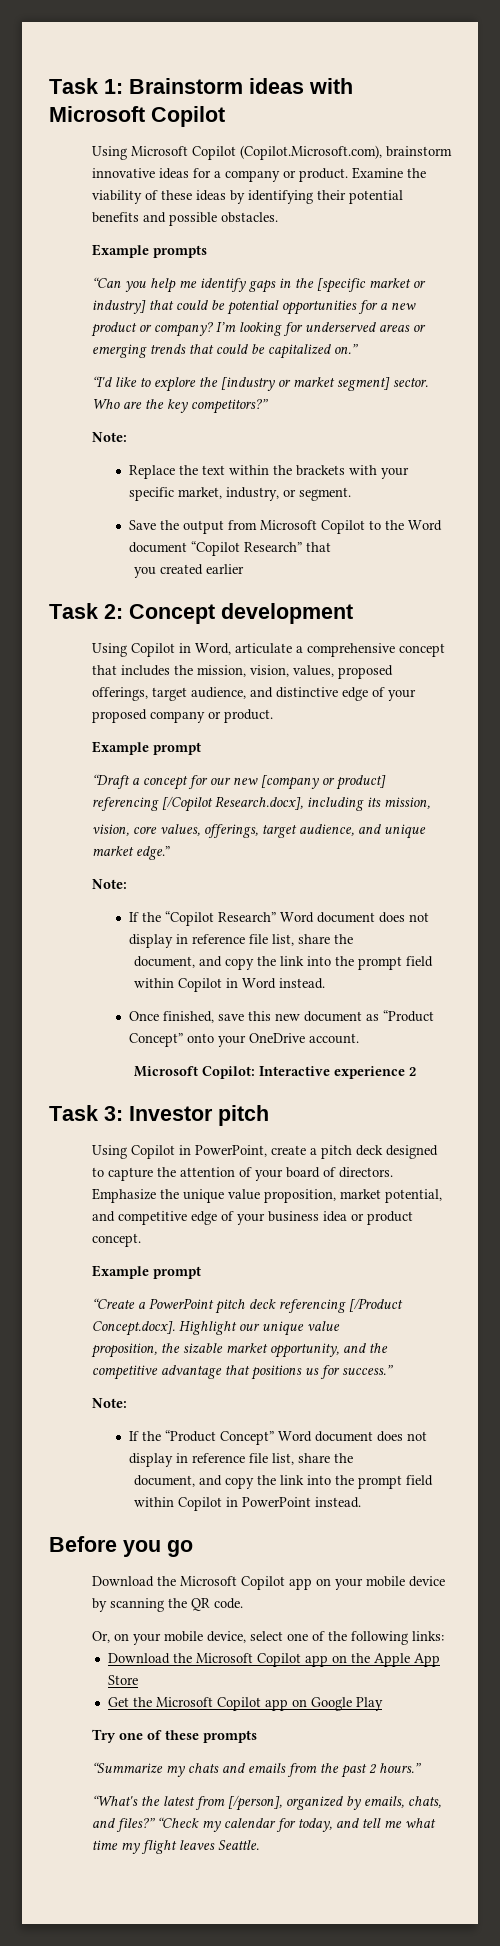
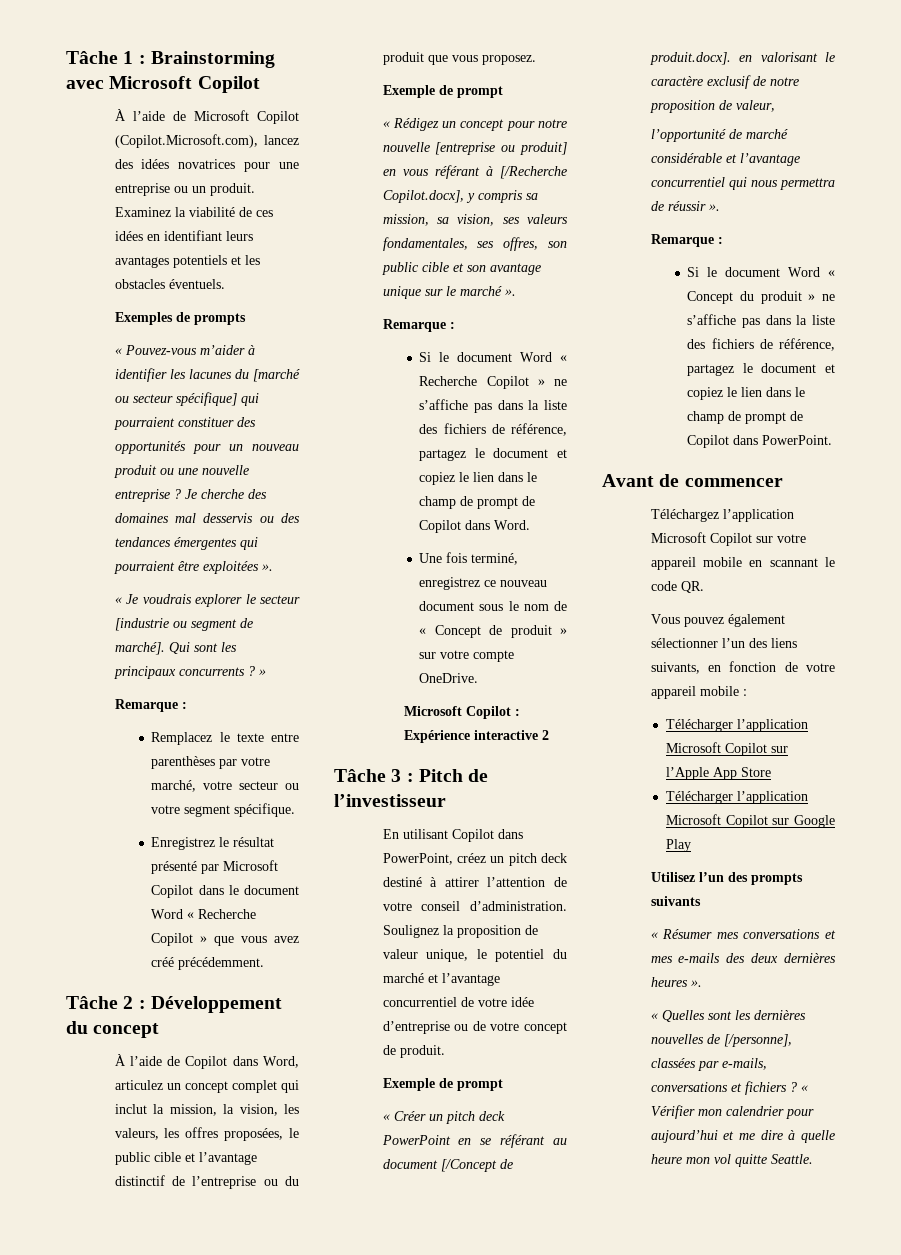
[49,78,353,94] [49,106,225,127] [91,145,452,160] [91,167,426,182] [91,190,403,204] [91,212,278,226] [91,244,207,258] [91,277,426,293] [91,300,416,315] [90,322,426,337] [91,344,358,359] [91,376,428,392] [91,399,268,414] [91,432,127,442] [128,465,409,479] [128,487,351,501] [128,520,442,534] [128,541,331,556] [134,564,245,578] [49,603,353,624] [91,643,445,657] [91,665,393,679] [91,687,416,701] [91,709,273,723] [91,741,201,755] [91,774,386,790] [91,796,430,812] [91,824,426,839] [91,846,170,860] [91,879,127,889] [128,911,429,926] [128,934,353,948] [134,956,434,970] [134,978,326,992] [128,1010,434,1023] [128,1033,359,1047] [134,1066,417,1079] [49,1105,269,1126] [91,1145,438,1159] [91,1167,393,1181] [91,1188,442,1203] [91,1211,413,1225] [91,1233,141,1247] [91,1265,201,1279] [91,1298,403,1314] [91,1321,340,1336] [90,1343,388,1358] [91,1365,393,1380] [91,1398,127,1408] [128,1430,427,1445] [128,1453,353,1467] [134,1475,434,1489] [134,1497,362,1511] [49,1536,193,1557] [91,1576,445,1590] [91,1598,243,1612] [91,1631,444,1645] [107,1653,440,1667] [107,1675,138,1685] [107,1697,383,1711] [91,1729,257,1743] [91,1762,421,1778] [91,1795,441,1811] [91,1817,436,1832] [91,1840,215,1854] Task 1: Brainstorm ideas with Microsoft Copilot // Using Microsoft Copilot (Copilot.Microsoft.com), brainstorm innovative ideas for a company or product. Examine the viability of these ideas by identifying their potential benefits and possible obstacles. // Example prompts // “Can you help me identify gaps in the [specific market or industry] that could be potential opportunities for a new product or company? I’m looking for underserved areas or emerging trends that could be capitalized on.” // “I'd like to explore the [industry or market segment] sector. Who are the key competitors?” // Note: // Replace the text within the brackets with your specific market, industry, or segment. // Save the output from Microsoft Copilot to the Word document “Copilot Research” that // you created earlier // Task 2: Concept development // Using Copilot in Word, articulate a comprehensive concept that includes the mission, vision, values, proposed offerings, target audience, and distinctive edge of your proposed company or product. // Example prompt // “Draft a concept for our new [company or product] referencing [/Copilot Research.docx], including its mission, // vision, core values, offerings, target audience, and unique market edge.” // Note: // If the “Copilot Research” Word document does not display in reference file list, share the // document, and copy the link into the prompt field within Copilot in Word instead. // Once finished, save this new document as “Product Concept” onto your OneDrive account. // Microsoft Copilot: Interactive experience 2 // Task 3: Investor pitch // Using Copilot in PowerPoint, create a pitch deck designed to capture the attention of your board of directors. Emphasize the unique value proposition, market potential, and competitive edge of your business idea or product concept. // Example prompt // “Create a PowerPoint pitch deck referencing [/Product Concept.docx]. Highlight our unique value // proposition, the sizable market opportunity, and the competitive advantage that positions us for success.” // Note: // If the “Product Concept” Word document does not display in reference file list, share the // document, and copy the link into the prompt field within Copilot in PowerPoint instead. // Before you go // Download the Microsoft Copilot app on your mobile device by scanning the QR code. // Or, on your mobile device, select one of the following links: // Download the Microsoft Copilot app on the Apple App Store // Get the Microsoft Copilot app on Google Play // Try one of these prompts // “Summarize my chats and emails from the past 2 hours.” // “What's the latest from [/person], organized by emails, chats, and files?” “Check my calendar for today, and tell me what time my flight leaves -> [66,51,275,68] [66,76,260,93] [114,109,299,124] [114,134,299,148] [114,159,299,172] [114,183,255,196] [114,207,273,217] [114,230,253,241] [114,255,260,268] [114,279,225,289] [114,312,246,325] [114,345,255,355] [114,368,300,382] [114,392,259,406] [113,417,256,430] [114,441,299,454] [113,465,249,478] [114,489,267,502] [114,513,300,523] [114,537,258,550] [113,561,273,574] [114,594,300,607] [114,618,253,631] [114,642,237,655] [113,666,266,679] [114,699,187,712] [151,732,299,745] [151,756,271,769] [151,780,299,792] [151,803,296,817] [151,837,275,850] [151,860,279,874] [151,885,299,898] [151,909,257,919] [151,933,299,946] [151,957,265,970] [66,996,282,1013] [66,1021,160,1038] [114,1054,299,1069] [114,1080,299,1093] [114,1104,299,1116] [114,1127,299,1141] [114,1152,257,1165] [114,1175,299,1189] [382,52,536,65] [382,85,503,98] [382,118,567,131] [382,142,567,155] [382,165,567,179] [382,190,538,203] [382,214,568,226] [382,237,567,251] [381,262,541,275] [382,286,516,299] [382,319,455,332] [419,352,567,362] [419,376,567,389] [419,399,567,413] [419,423,567,436] [419,448,567,461] [419,472,538,485] [419,496,536,509] [419,520,531,533] [419,552,519,565] [419,577,548,590] [419,601,567,611] [419,625,567,638] [419,650,515,662] [419,673,479,683] [403,706,520,719] [403,730,549,743] [334,769,489,782] [334,794,446,807] [382,829,523,842] [382,853,567,866] [382,877,567,887] [382,901,567,911] [382,925,538,938] [382,949,567,962] [382,973,500,986] [382,997,534,1007] [382,1021,567,1034] [382,1045,445,1058] [382,1078,503,1091] [382,1111,505,1124] [381,1134,567,1148] [382,1159,513,1172] [649,52,835,65] [650,75,799,89] [649,100,775,113] [650,129,788,142] [650,153,800,166] [650,177,835,190] [650,201,720,211] [650,234,723,247] [687,267,835,277] [687,291,835,304] [687,314,835,328] [687,338,835,351] [687,363,835,376] [687,387,806,400] [687,411,804,424] [687,435,833,448] [602,474,783,487] [650,509,794,522] [650,532,806,546] [650,557,835,570] [650,581,704,593] [650,614,785,627] [650,638,797,648] [650,661,835,674] [650,686,747,699] [666,719,809,732] [666,742,789,756] [666,767,772,780] [666,791,809,804] [666,814,835,828] [666,839,692,852] [650,872,803,885] [650,896,701,906] [650,929,836,939] [650,953,836,963] [650,977,702,987] [650,1010,806,1022] [650,1034,792,1047] [650,1058,767,1071] [650,1081,808,1095] [650,1105,814,1119] [650,1130,835,1143] [650,1154,767,1167] Tâche 1 : Brainstorming avec Microsoft Copilot // À l’aide de Microsoft Copilot (Copilot.Microsoft.com), lancez des idées novatrices pour une entreprise ou un produit. Examinez la viabilité de ces idées en identifiant leurs avantages potentiels et les obstacles éventuels. // Exemples de prompts // « Pouvez-vous m’aider à identifier les lacunes du [marché ou secteur spécifique] qui pourraient constituer des opportunités pour un nouveau produit ou une nouvelle entreprise ? Je cherche des domaines mal desservis ou des tendances émergentes qui pourraient être exploitées ». // « Je voudrais explorer le secteur [industrie ou segment de marché]. Qui sont les principaux concurrents ? » // Remarque : // Remplacez le texte entre parenthèses par votre marché, votre secteur ou votre segment spécifique. // Enregistrez le résultat présenté par Microsoft Copilot dans le document Word « Recherche Copilot » que vous avez créé précédemment. // Tâche 2 : Développement du concept // À l’aide de Copilot dans Word, articulez un concept complet qui inclut la mission, la vision, les valeurs, les offres proposées, le public cible et l’avantage distinctif de l’entreprise ou du produit que vous proposez. // Exemple de prompt // « Rédigez un concept pour notre nouvelle [entreprise ou produit] en vous référant à [/Recherche Copilot.docx], y compris sa mission, sa vision, ses valeurs fondamentales, ses offres, son public cible et son avantage unique sur le marché ». // Remarque : // Si le document Word « Recherche Copilot » ne s’affiche pas dans la liste des fichiers de référence, partagez le document et copiez le lien dans le champ de prompt de Copilot dans Word. // Une fois terminé, enregistrez ce nouveau document sous le nom de « Concept de produit » sur votre compte OneDrive. // Microsoft Copilot : Expérience interactive 2 // Tâche 3 : Pitch de l’investisseur // En utilisant Copilot dans PowerPoint, créez un pitch deck destiné à attirer l’attention de votre conseil d’administration. Soulignez la proposition de valeur unique, le potentiel du marché et l’avantage concurrentiel de votre idée d’entreprise ou de votre concept de produit. // Exemple de prompt // « Créer un pitch deck PowerPoint en se référant au document [/Concept de produit.docx]. en valorisant le caractère exclusif de notre proposition de valeur, // l’opportunité de marché considérable et l’avantage concurrentiel qui nous permettra de réussir ». // Remarque : // Si le document Word « Concept du produit » ne s’affiche pas dans la liste des fichiers de référence, partagez le document et copiez le lien dans le champ de prompt de Copilot dans PowerPoint. // Avant de commencer // Téléchargez l’application Microsoft Copilot sur votre appareil mobile en scannant le code QR. // Vous pouvez également sélectionner l’un des liens suivants, en fonction de votre appareil mobile : // Télécharger l’application Microsoft Copilot sur l’Apple App Store // Télécharger l’application Microsoft Copilot sur Google Play // Utilisez l’un des prompts suivants // « Résumer mes conversations et mes e-mails des deux dernières heures ». // « Quelles sont les dernières nouvelles de [/personne], classées par e-mails, conversations et fichiers ? « Vérifier mon calendrier pour aujourd’hui et me dire à quelle heure mon vol quitte

